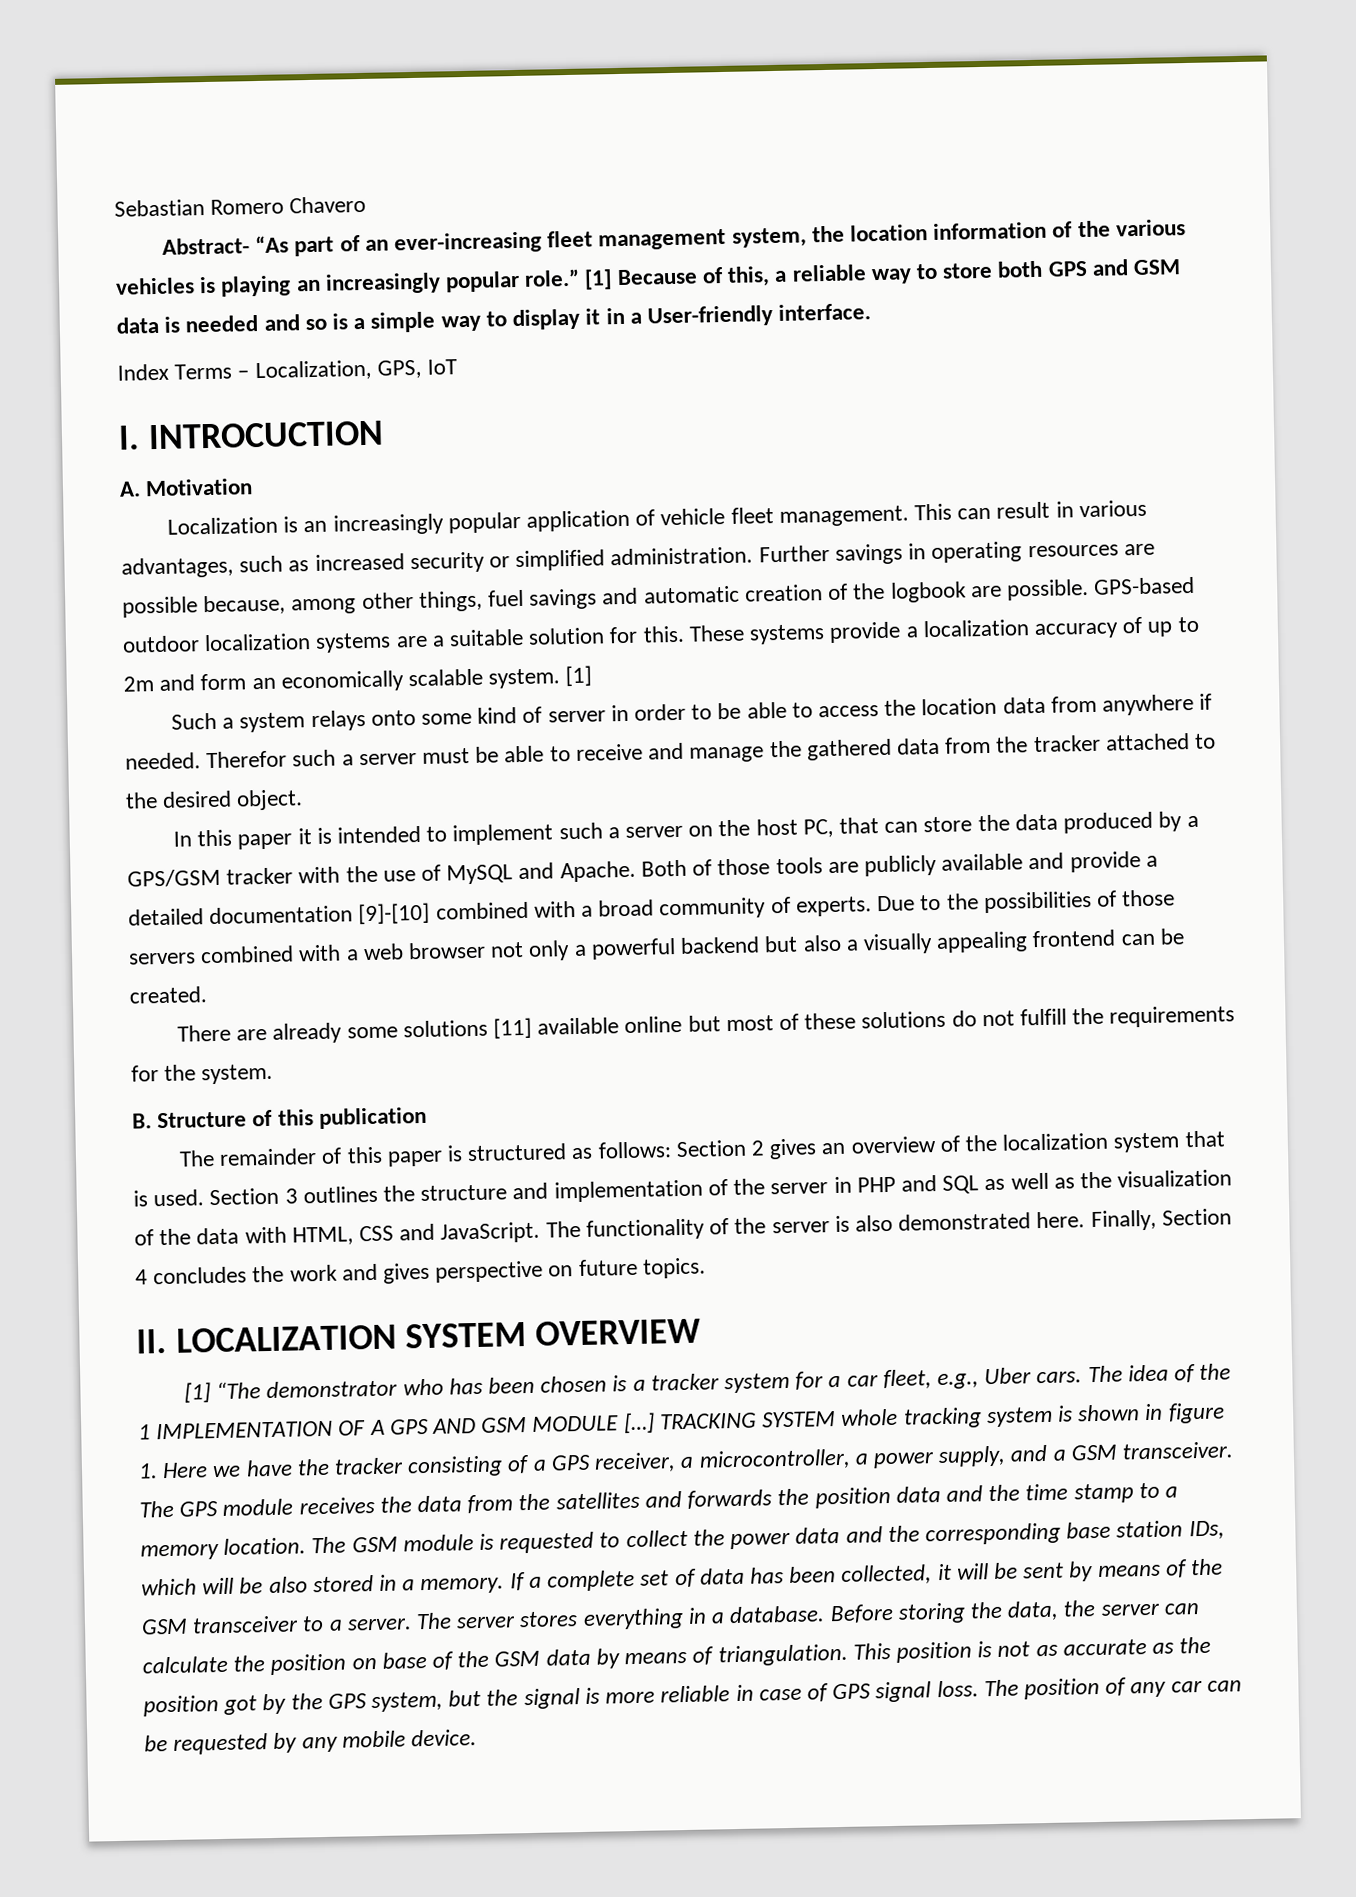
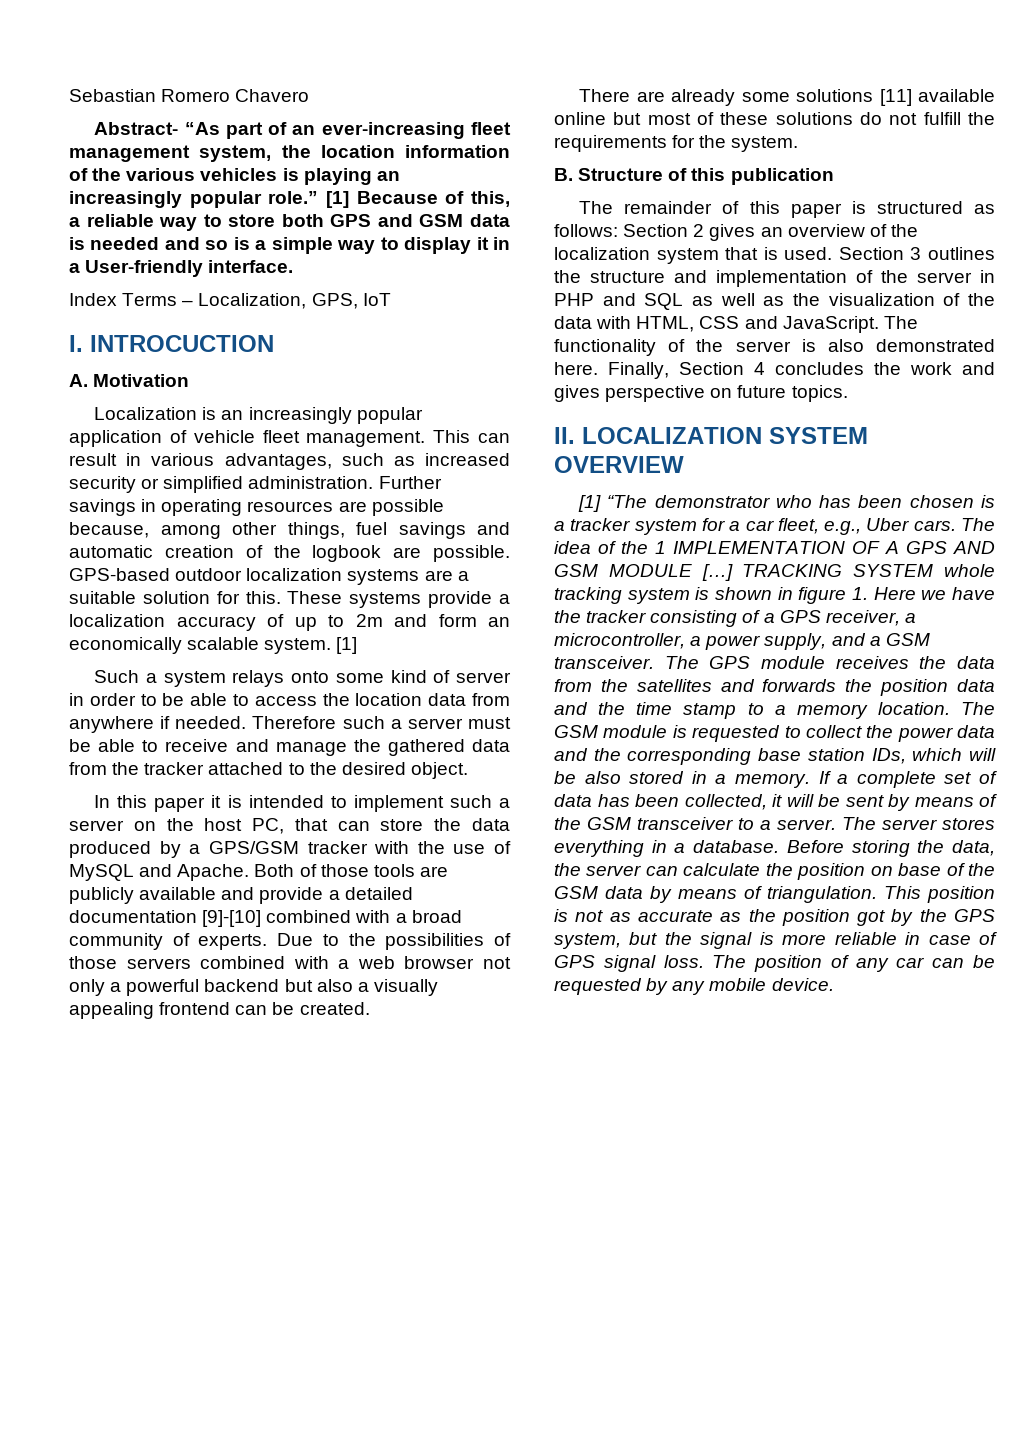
[206,750,288,769] Therefor -> [252,716,337,729] Therefore

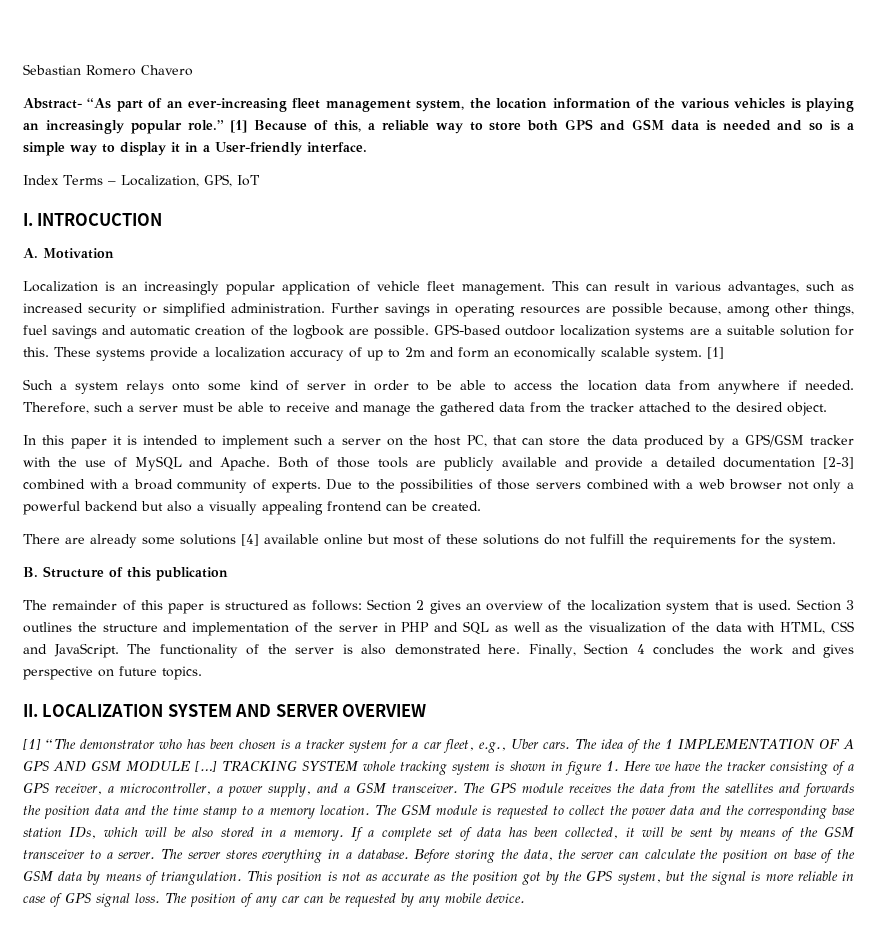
[252,716,337,729] Therefore -> [23,402,89,414] Therefore,
[202,910,262,927] [9]-[10] -> [823,457,855,469] [2-3]
[879,89,912,106] [11] -> [241,534,259,546] [4]
(868, 435) none -> [235,704,338,717] AND SERVER

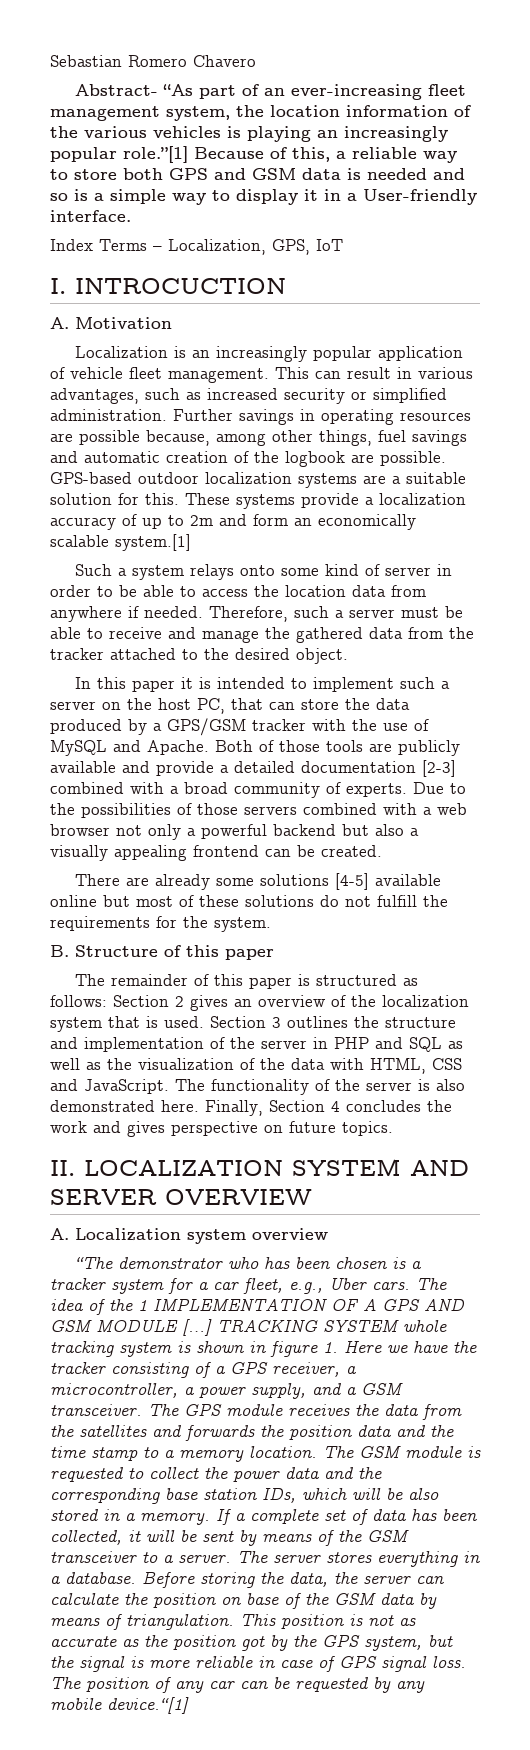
[187,120,248,133] role.” [1] -> [123,146,188,163] role.”[1]
[655,347,724,361] system. [1] -> [115,534,191,551] system.[1]
[241,534,259,546] [4] -> [334,873,369,890] [4-5]
[156,567,228,581] publication -> [225,949,274,960] paper
[23,739,41,750] [1] -> [50,1228,328,1244] A. Localization system overview //
[486,893,525,903] device. -> [107,1697,189,1714] device.“[1]

